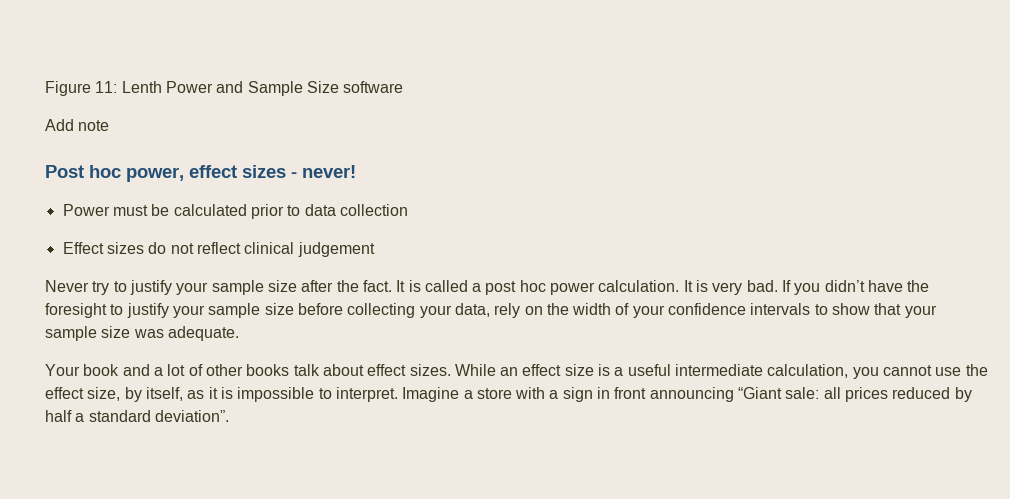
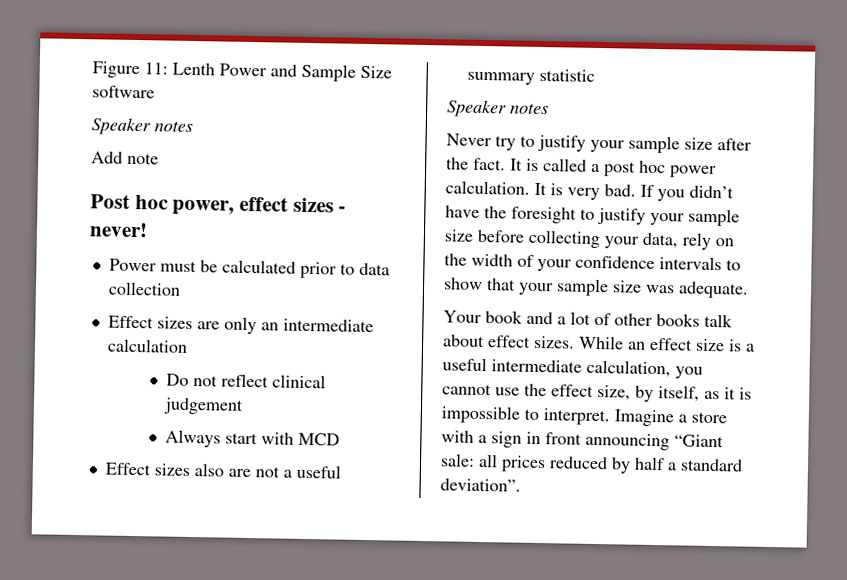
(404, 87) none -> [91,117,193,136] // Speaker notes
[148,242,375,257] do not reflect clinical judgement -> [196,316,374,335] [106,338,188,353] [166,373,327,389] [163,397,245,415] [165,429,341,448] [104,462,341,479] [466,68,595,85] [447,99,549,118] are only an intermediate calculation // Do not reflect clinical judgement // Always start with MCD // Effect sizes also are not a useful summary statistic // Speaker notes

